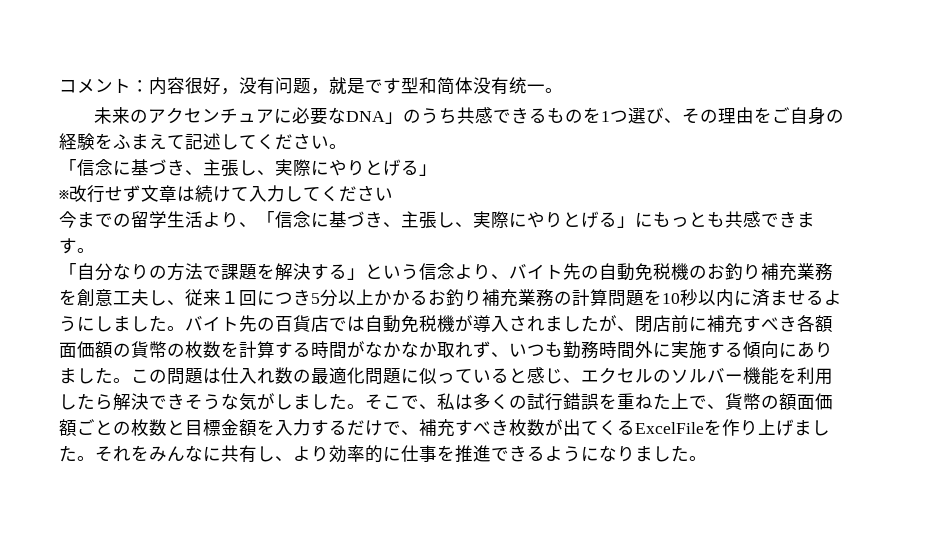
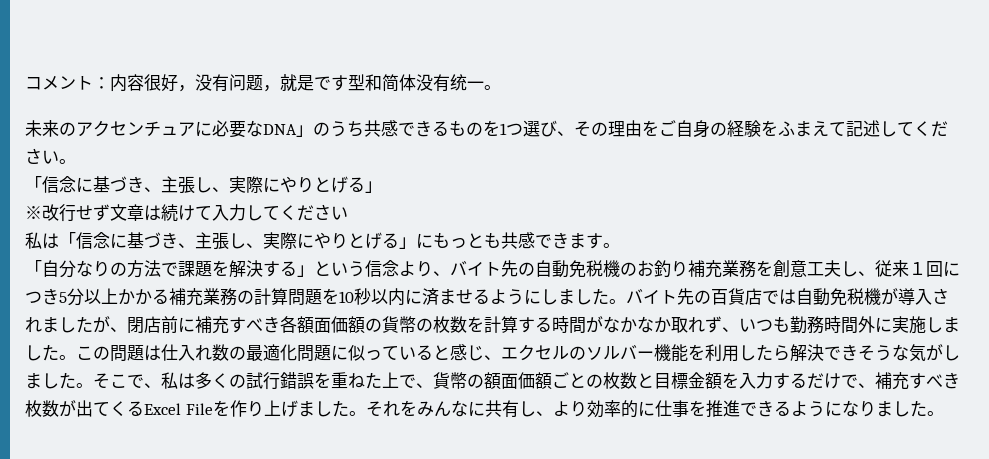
[59,211,257,228] 今までの留学生活より、 -> [25,232,59,249] 私は
[428,289,482,307] お釣り -> (169, 296) none
[707,341,833,358] する傾向にあり -> [926,317,943,333] し
[635,422,704,434] ExcelFile -> [144,403,213,415] Excel File

